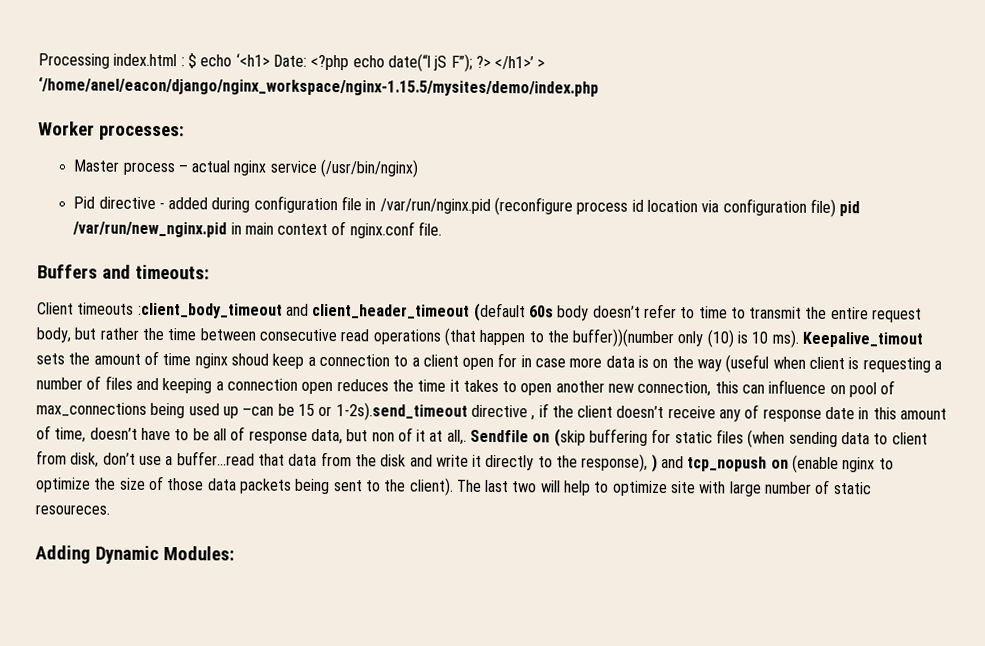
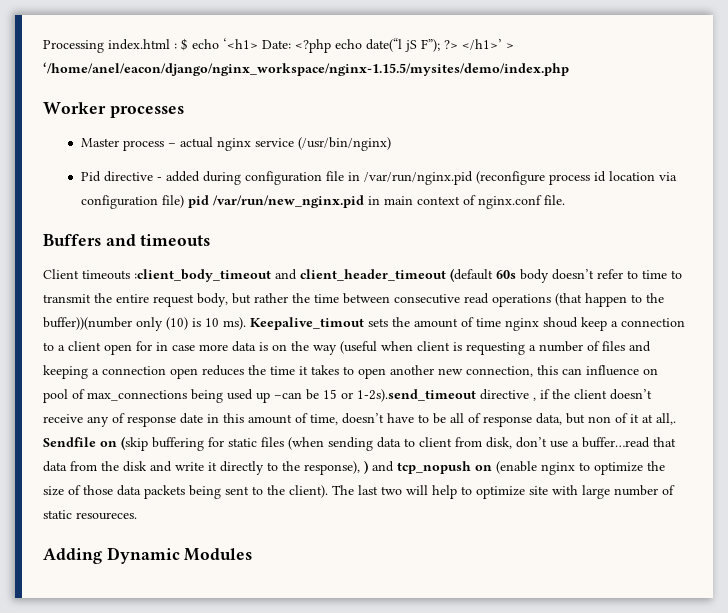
[98,124,185,141] processes: -> [109,106,184,118] processes
[134,264,210,280] timeouts: -> [140,234,211,246] timeouts
[162,546,235,561] Modules: -> [184,548,253,561] Modules

